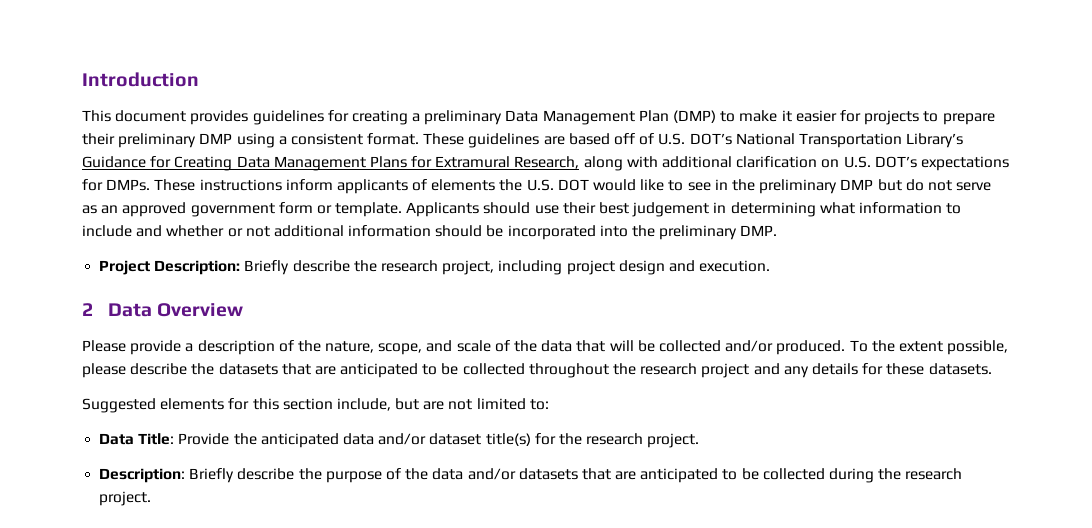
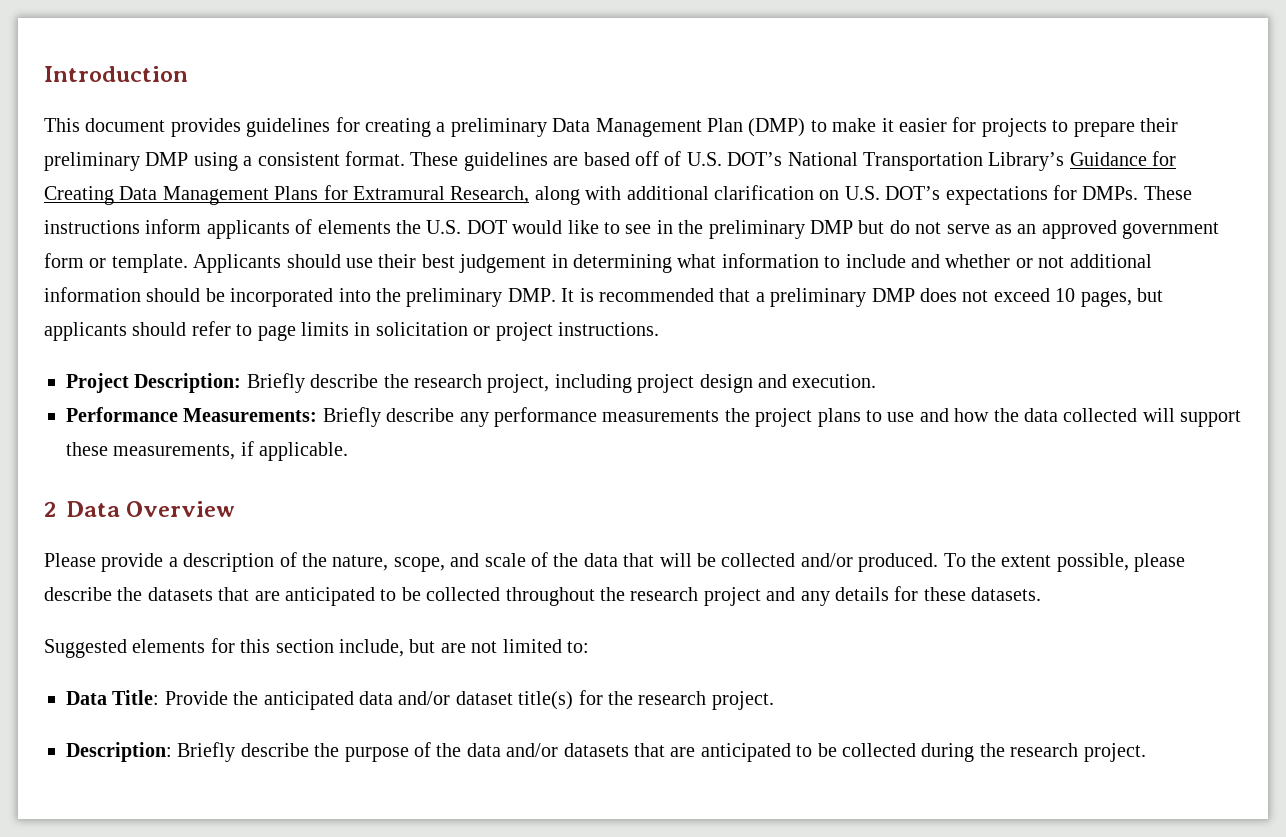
(778, 230) none -> [561,288,1163,307] [44,321,659,341] It is recommended that a preliminary DMP does not exceed 10 pages, but applicants should refer to page limits in solicitation or project instructions.
(771, 266) none -> [66,407,1242,427] [66,441,349,461] // Performance Measurements: Briefly describe any performance measurements the project plans to use and how the data collected will support these measurements, if applicable.

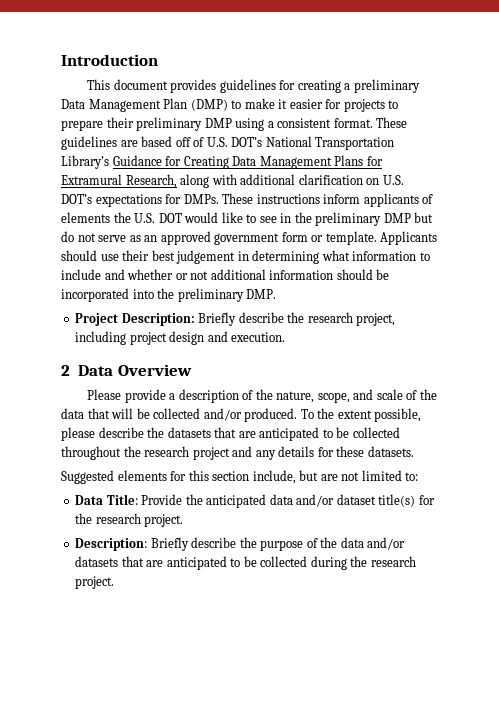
[561,288,1163,307] [44,321,659,341] It is recommended that a preliminary DMP does not exceed 10 pages, but applicants should refer to page limits in solicitation or project instructions. -> (277, 294) none
[66,407,1242,427] [66,441,349,461] // Performance Measurements: Briefly describe any performance measurements the project plans to use and how the data collected will support these measurements, if applicable. -> (286, 337) none

